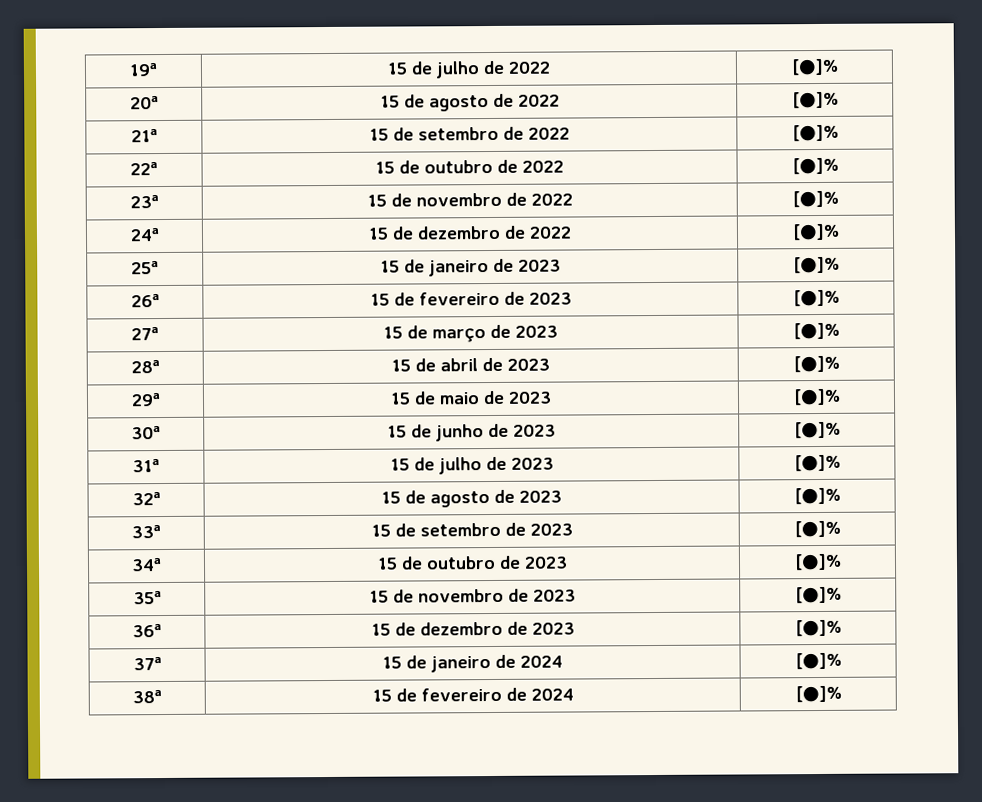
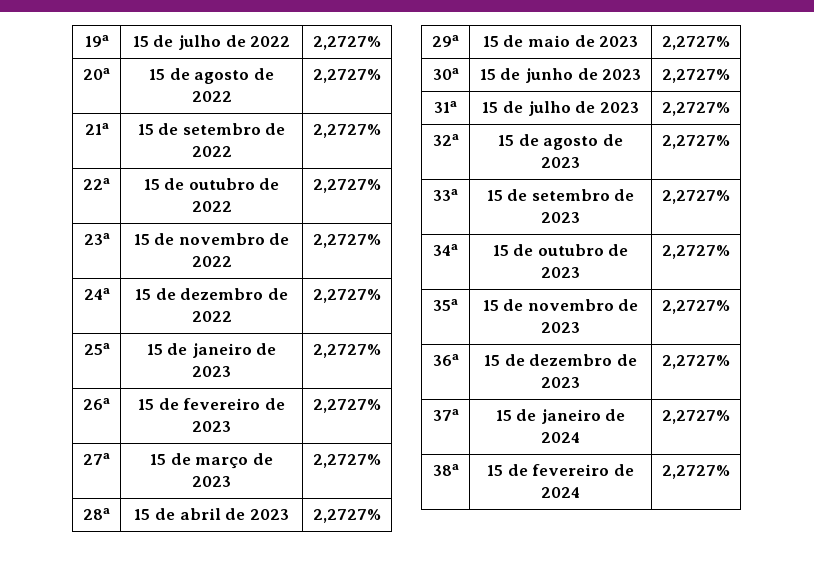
[790,58,839,76] [●]% -> [313,36,381,50] 2,2727%
[791,91,839,109] [●]% -> [313,69,381,83] 2,2727%
[791,124,839,142] [●]% -> [313,124,381,138] 2,2727%
[791,157,839,175] [●]% -> [313,179,381,193] 2,2727%
[791,190,839,208] [●]% -> [313,234,381,248] 2,2727%
[791,223,840,241] [●]% -> [313,289,381,303] 2,2727%
[792,256,840,274] [●]% -> [313,344,381,358] 2,2727%
[792,289,840,307] [●]% -> [313,399,381,413] 2,2727%
[792,322,840,340] [●]% -> [313,454,381,468] 2,2727%
[792,355,840,373] [●]% -> [313,509,381,523] 2,2727%
[792,388,841,406] [●]% -> [662,36,730,50] 2,2727%
[793,421,841,439] [●]% -> [662,69,730,83] 2,2727%
[793,454,841,472] [●]% -> [662,102,730,116] 2,2727%
[793,487,841,505] [●]% -> [662,135,730,149] 2,2727%
[793,520,841,538] [●]% -> [662,190,730,204] 2,2727%
[793,553,842,571] [●]% -> [662,245,730,259] 2,2727%
[794,586,842,604] [●]% -> [662,300,730,314] 2,2727%
[794,619,842,637] [●]% -> [662,355,730,369] 2,2727%
[794,652,842,670] [●]% -> [662,410,730,424] 2,2727%
[794,685,842,703] [●]% -> [662,465,730,479] 2,2727%

